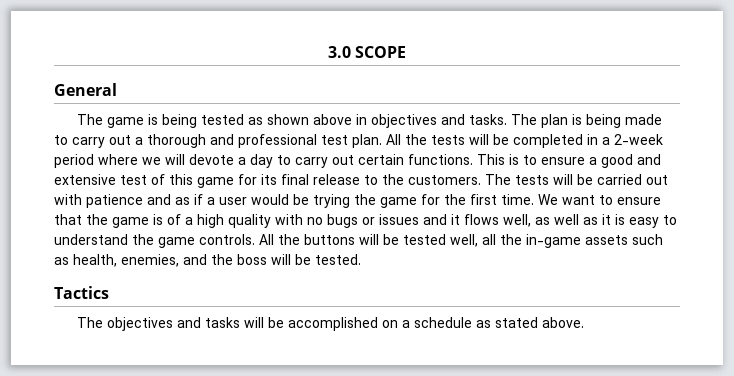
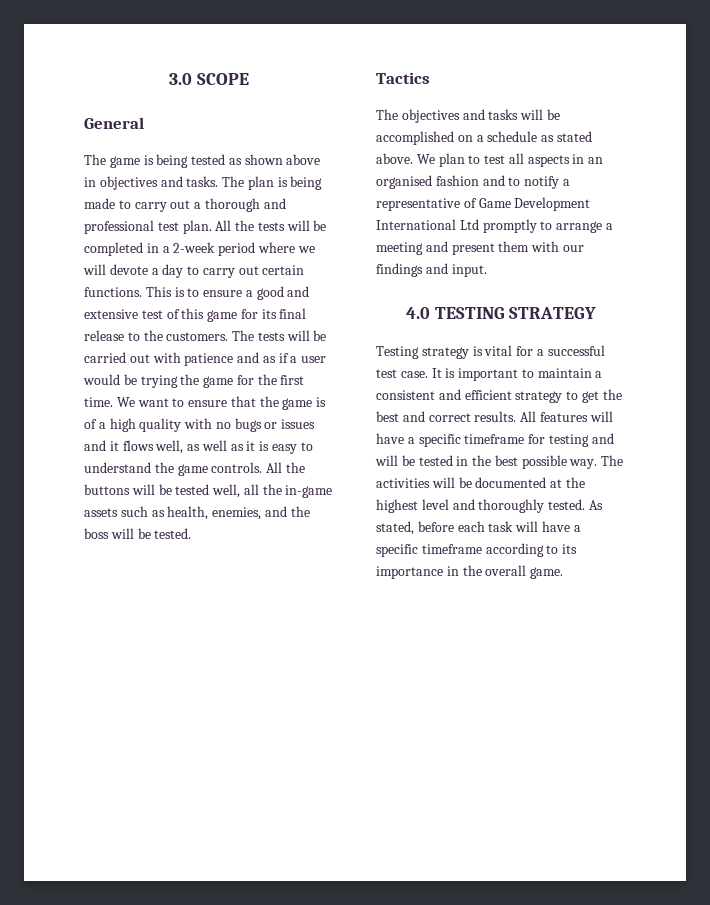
(585, 322) none -> [416,153,604,167] [376,175,570,189] [376,197,591,211] [376,219,613,233] [376,241,584,255] [376,263,487,277] [405,307,597,319] [376,345,605,359] [376,368,603,381] [376,389,622,403] [376,411,613,422] [376,433,614,447] [375,455,624,469] [376,477,585,488] [376,499,603,513] [376,521,581,535] [376,543,578,557] [376,565,564,579] We plan to test all aspects in an organised fashion and to notify a representative of Game Development International Ltd promptly to arrange a meeting and present them with our findings and input. // 4.0 TESTING STRATEGY // Testing strategy is vital for a successful test case. It is important to maintain a consistent and efficient strategy to get the best and correct results. All features will have a specific timeframe for testing and will be tested in the best possible way. The activities will be documented at the highest level and thoroughly tested. As stated, before each task will have a specific timeframe according to its importance in the overall game.

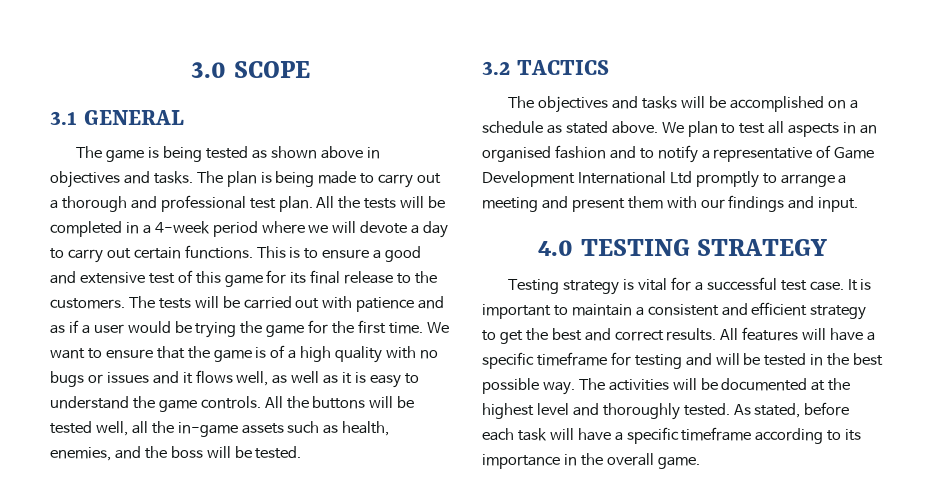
[84,117,144,129] General -> [50,110,184,125] 3.1 GENERAL
[173,242,216,253] 2-week -> [154,221,210,234] 4-week
[376,72,430,84] Tactics -> [482,60,609,75] 3.2 TACTICS

